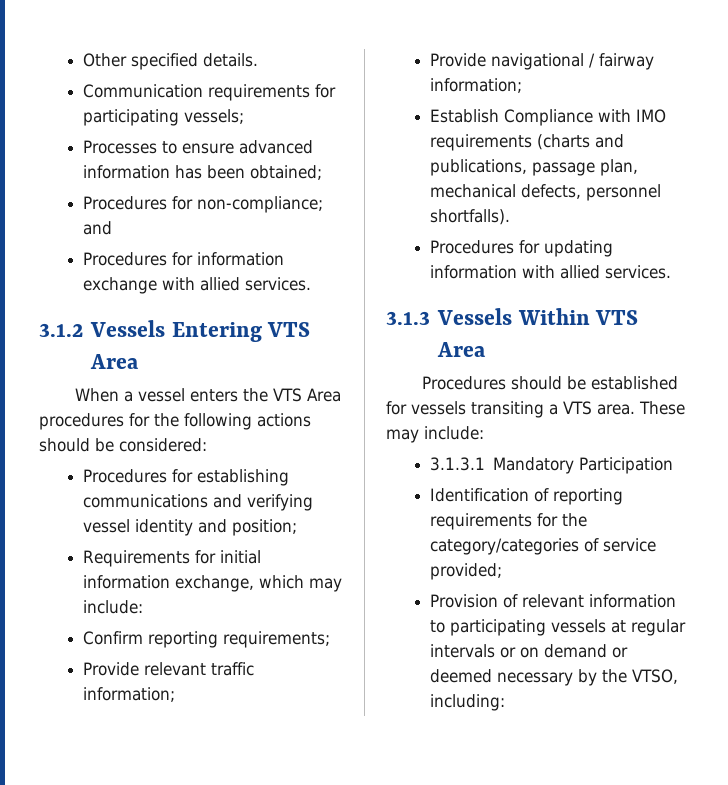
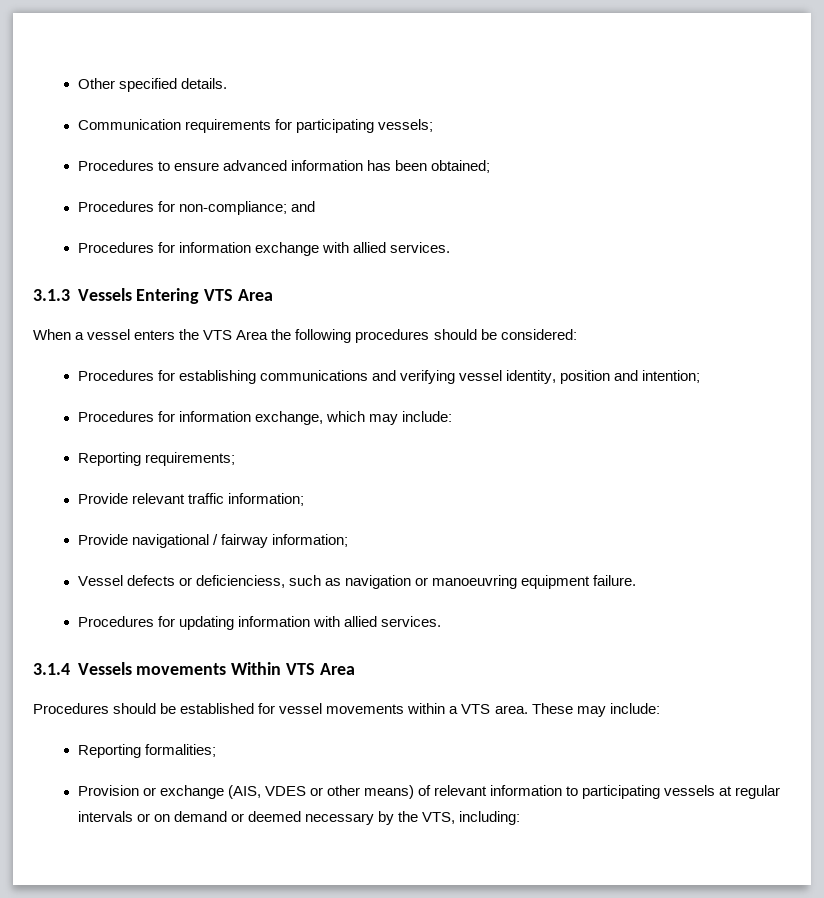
[82,140,157,154] Processes -> [77,160,154,171] Procedures
[39,323,83,337] 3.1.2 -> [33,289,70,301] 3.1.3
[39,413,150,430] procedures for -> (269, 335) none
[257,413,311,427] actions -> [355,329,430,343] procedures
[134,519,297,536] [82,550,261,567] identity and position; // Requirements for initial -> [505,370,701,384] [77,411,175,422] identity, position and intention; // Procedures for
[82,631,218,648] Confirm reporting -> [77,452,141,466] Reporting
[429,109,666,126] [429,134,624,151] [429,159,638,176] [429,184,661,201] [429,209,510,225] Establish Compliance with IMO requirements (charts and publications, passage plan, mechanical defects, personnel shortfalls). -> [77,575,637,589] Vessel defects or deficienciess, such as navigation or manoeuvring equipment failure.
[386,308,513,325] 3.1.3 Vessels -> [33,662,227,675] 3.1.4 Vessels movements
[411,401,544,418] vessels transiting -> [279,703,446,714] vessel movements within
[429,457,674,474] [429,488,623,505] [429,513,587,530] [429,538,656,555] [429,563,502,580] [429,594,498,608] 3.1.3.1 Mandatory Participation // Identification of reporting requirements for the category/categories of service provided; // Provision -> [77,744,216,758] [77,785,414,799] Reporting formalities; // Provision or exchange (AIS, VDES or other means)
[631,669,678,684] VTSO, -> [421,812,455,824] VTS,

